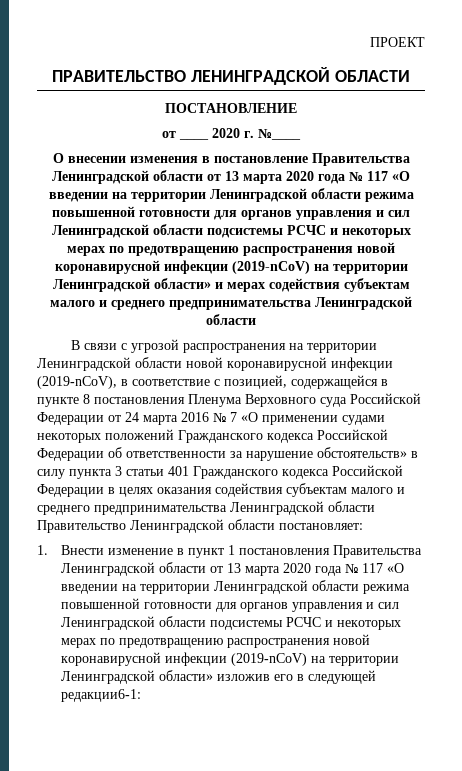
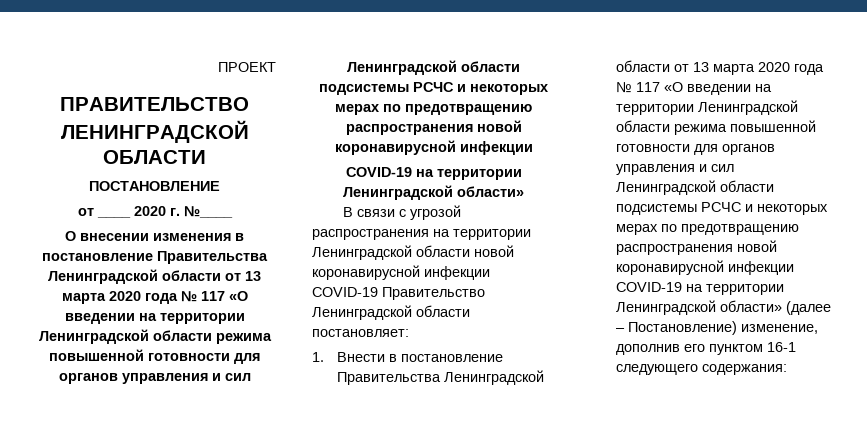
[231,261,408,274] [52,278,410,292] [50,296,412,310] [206,314,256,325] (2019-nCoV) на территории Ленинградской области» и мерах содействия субъектам малого и среднего предпринимательства Ленинградской области -> [345,167,522,180] [343,185,524,200] // COVID-19 на территории Ленинградской области»
[37,375,388,389] [37,393,421,407] [37,412,385,425] [37,429,388,443] [37,447,418,461] [37,465,403,479] [37,483,405,497] [37,501,375,515] (2019-nCoV), в соответствие с позицией, содержащейся в пункте 8 постановления Пленума Верховного суда Российской Федерации от 24 марта 2016 № 7 «О применении судами некоторых положений Гражданского кодекса Российской Федерации об ответственности за нарушение обстоятельств» в силу пункта 3 статьи 401 Гражданского кодекса Российской Федерации в целях оказания содействия субъектам малого и среднего предпринимательства Ленинградской области -> [312,287,378,297] COVID-19
[107,545,330,558] изменение в пункт 1 постановления -> [388,354,503,362] в постановление
[230,653,399,666] [60,670,376,684] [60,689,141,702] (2019-nCoV) на территории Ленинградской области» изложив его в следующей редакции6-1: -> [615,282,784,295] [615,300,831,315] [615,321,818,335] [615,342,796,355] [615,364,787,375] COVID-19 на территории Ленинградской области» (далее – Постановление) изменение, дополнив его пунктом 16-1 следующего содержания:

